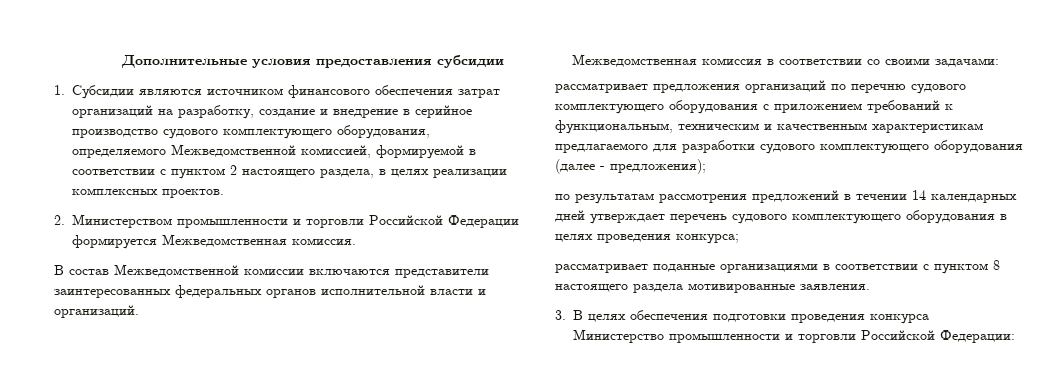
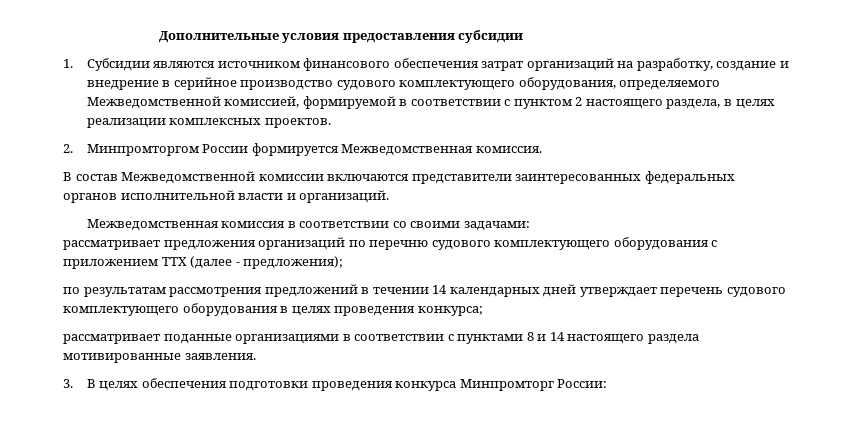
[72,214,519,228] Министерством промышленности и торговли Российской Федерации -> [86,144,249,156] Минпромторгом России
[867,100,953,113] [555,120,983,134] [555,140,1023,154] требований к функциональным, техническим и качественным характеристикам предлагаемого для разработки судового комплектующего оборудования -> [161,257,187,266] ТТХ
[934,260,1000,274] пунктом 8 -> [457,332,565,344] пунктами 8 и 14
[573,329,1015,343] Министерство промышленности и торговли Российской Федерации: -> [459,379,608,391] Минпромторг России:

